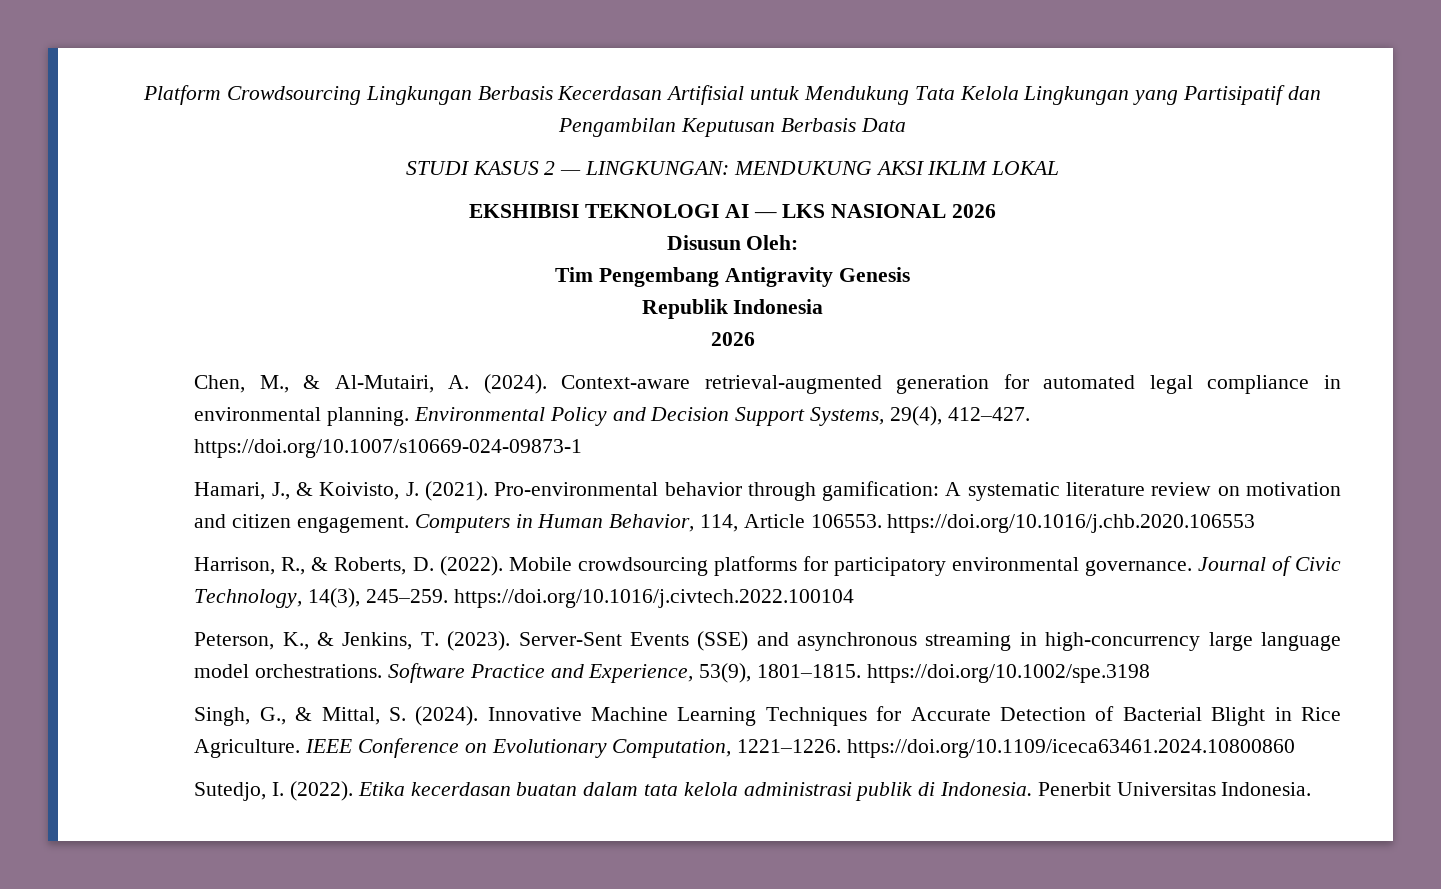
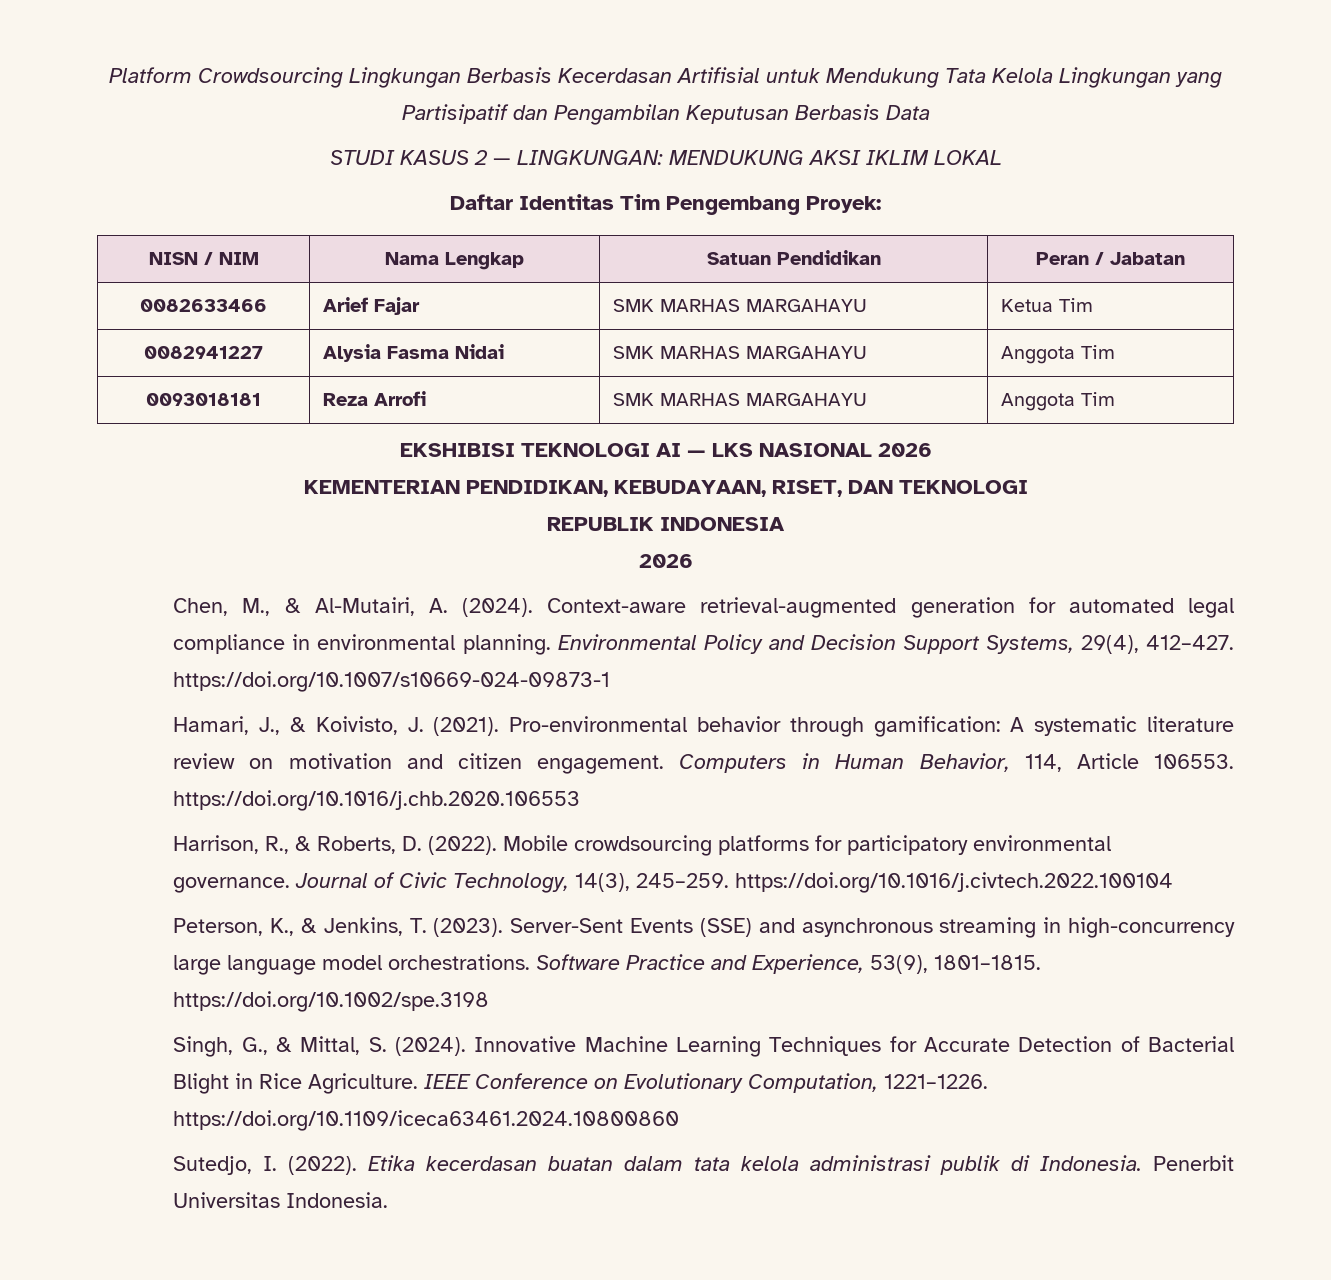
(1060, 168) none -> [450,194,881,215] [148,252,259,265] [385,252,524,270] [706,250,881,265] [1036,252,1185,265] [140,299,267,312] [323,297,421,315] [613,299,868,312] [1001,298,1094,312] [144,346,263,359] [323,344,505,362] [613,346,868,359] [1001,345,1116,364] [146,393,261,406] [323,391,427,406] [613,393,868,406] [1001,392,1116,411] // Daftar Identitas Tim Pengembang Proyek: // NISN / NIM | Nama Lengkap | Satuan Pendidikan | Peran / Jabatan // 0082633466 | Arief Fajar | SMK MARHAS MARGAHAYU | Ketua Tim // 0082941227 | Alysia Fasma Nidai | SMK MARHAS MARGAHAYU | Anggota Tim // 0093018181 | Reza Arrofi | SMK MARHAS MARGAHAYU | Anggota Tim
[666,235,799,250] [555,267,910,287] [641,299,824,319] Disusun Oleh: // Tim Pengembang Antigravity Genesis // Republik Indonesia -> [303,480,1028,497] [547,517,785,531] KEMENTERIAN PENDIDIKAN, KEBUDAYAAN, RISET, DAN TEKNOLOGI // REPUBLIK INDONESIA

